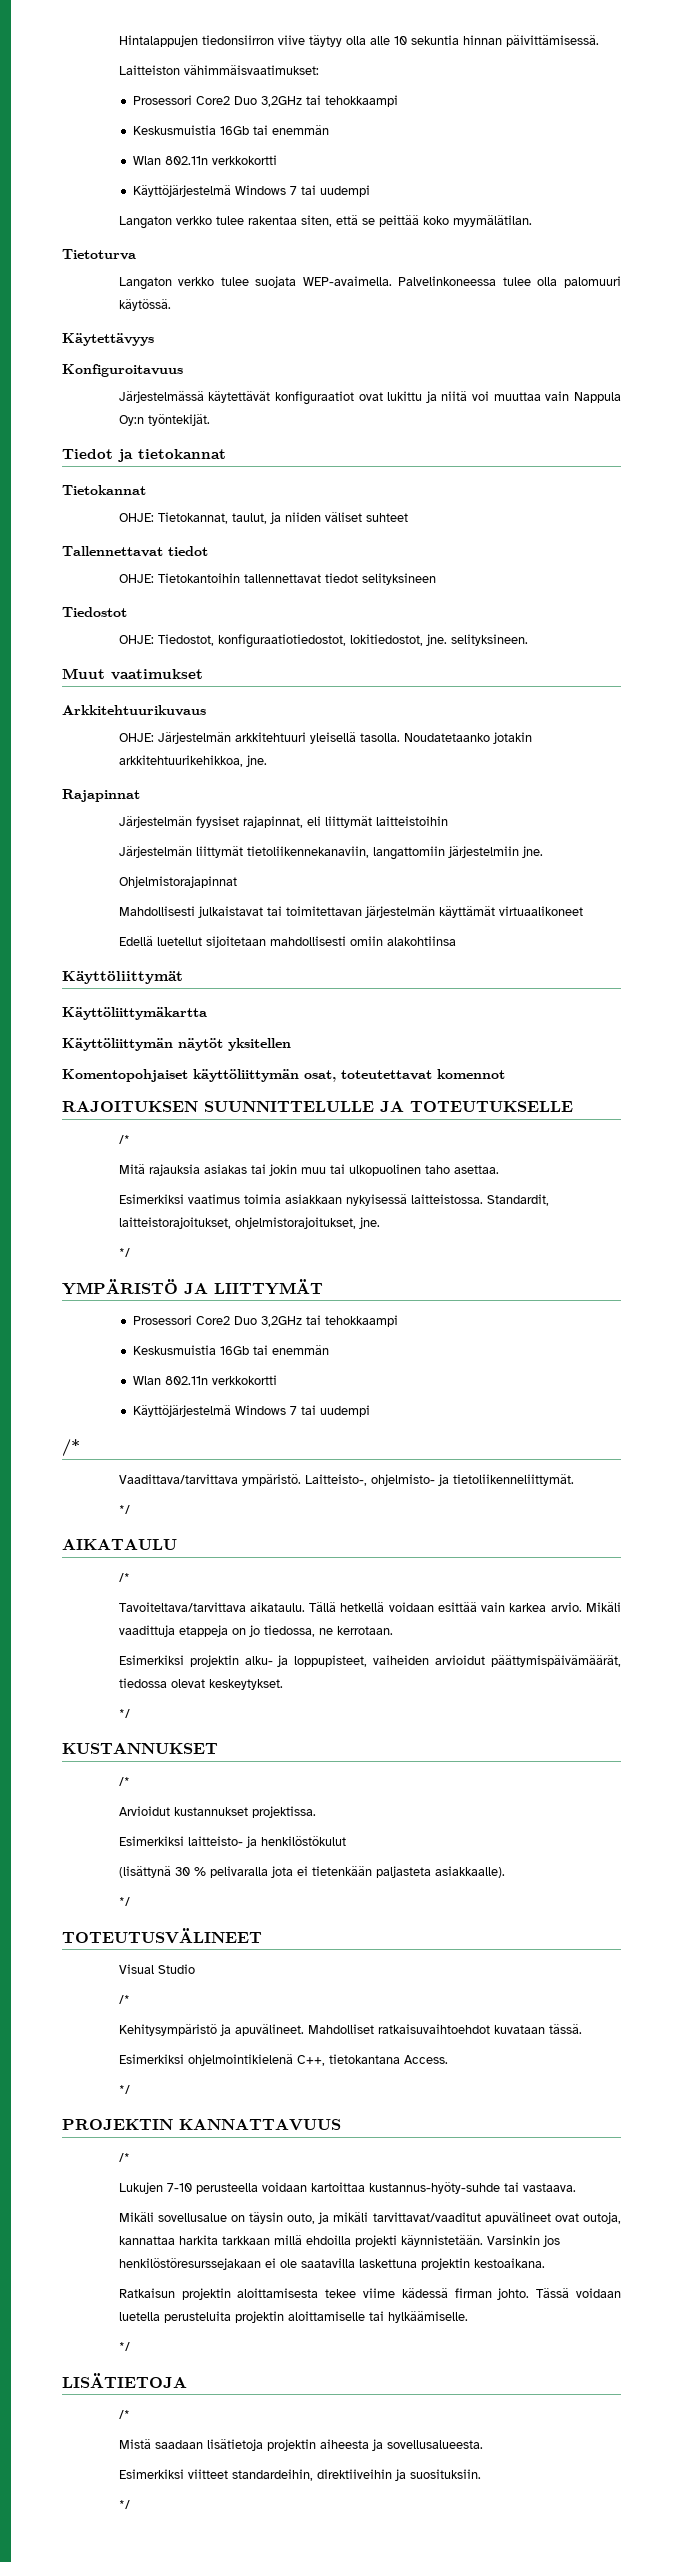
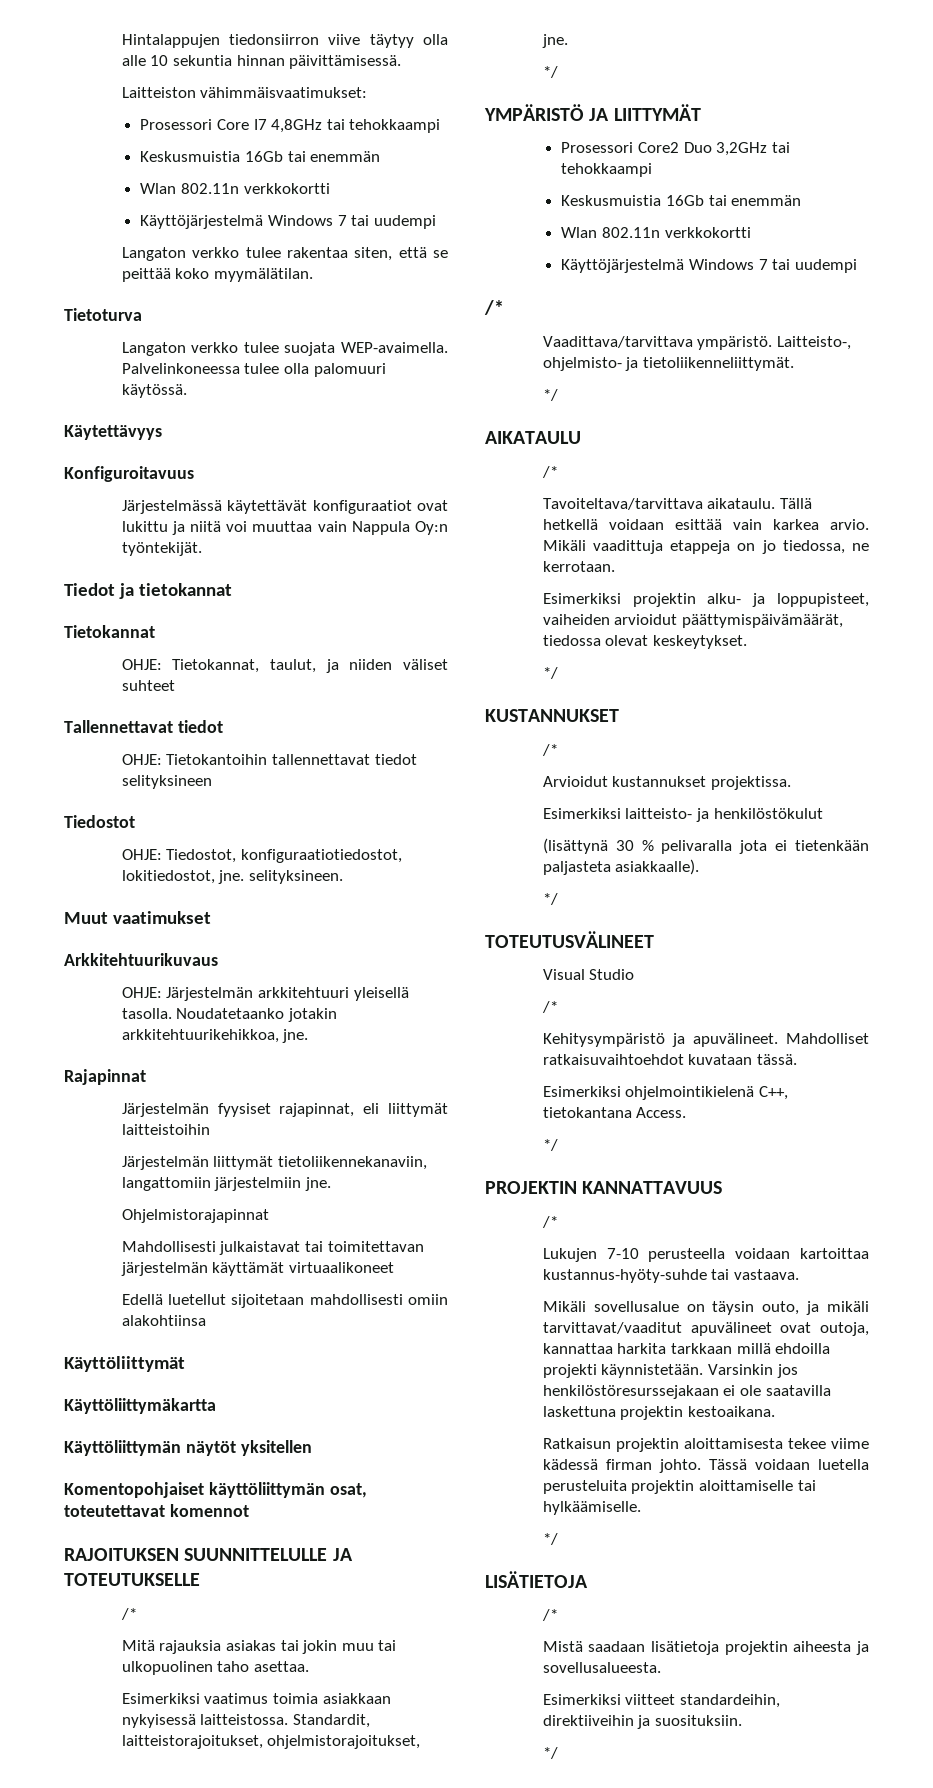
[196,96,303,107] Core2 Duo 3,2GHz -> [217,119,323,133] Core I7 4,8GHz

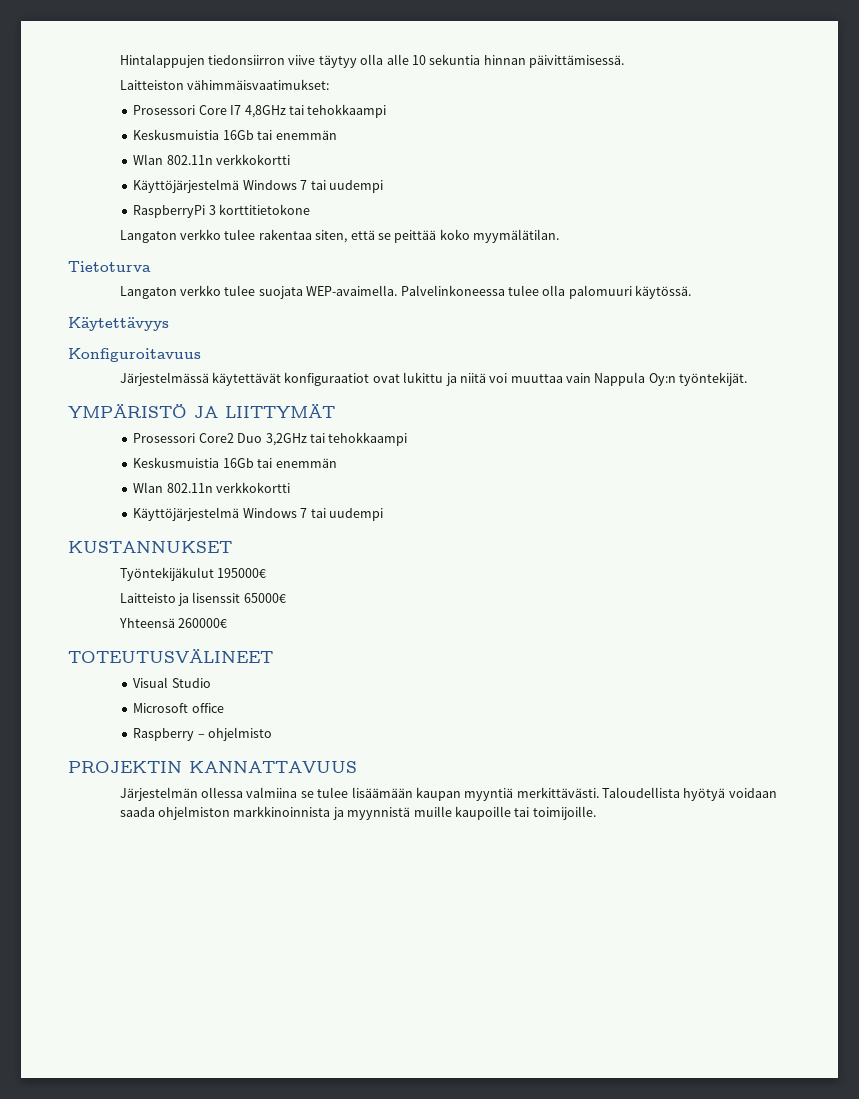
(436, 222) none -> [133,204,311,218] // RaspberryPi 3 korttitietokone
[64,583,232,599] [64,625,155,638] [121,659,449,673] [121,680,175,691] [64,720,223,733] [121,754,417,765] [121,775,212,789] [64,815,135,828] [121,849,402,863] [121,870,343,884] [64,911,211,924] [64,953,218,966] [121,987,409,1001] [121,1008,337,1022] [121,1029,309,1043] [64,1069,146,1085] [121,1103,448,1117] [121,1124,210,1135] [121,1156,427,1170] [121,1177,331,1191] [121,1209,269,1223] [121,1241,424,1255] [120,1262,394,1276] [121,1294,448,1308] [121,1315,206,1326] [64,1356,185,1372] [64,1398,216,1414] [64,1440,312,1456] [64,1482,367,1498] [64,1504,249,1517] [64,1548,353,1561] [64,1573,200,1586] [120,1608,137,1620] [121,1640,397,1654] [121,1661,309,1675] [121,1693,391,1704] [121,1714,370,1728] [121,1735,421,1749] [541,34,568,48] [542,66,558,78] // Tiedot ja tietokannat // Tietokannat // OHJE: Tietokannat, taulut, ja niiden väliset suhteet // Tallennettavat tiedot // OHJE: Tietokantoihin tallennettavat tiedot selityksineen // Tiedostot // OHJE: Tiedostot, konfiguraatiotiedostot, lokitiedostot, jne. selityksineen. // Muut vaatimukset // Arkkitehtuurikuvaus // OHJE: Järjestelmän arkkitehtuuri yleisellä tasolla. Noudatetaanko jotakin arkkitehtuurikehikkoa, jne. // Rajapinnat // Järjestelmän fyysiset rajapinnat, eli liittymät laitteistoihin // Järjestelmän liittymät tietoliikennekanaviin, langattomiin järjestelmiin jne. // Ohjelmistorajapinnat // Mahdollisesti julkaistavat tai toimitettavan järjestelmän käyttämät virtuaalikoneet // Edellä luetellut sijoitetaan mahdollisesti omiin alakohtiinsa // Käyttöliittymät // Käyttöliittymäkartta // Käyttöliittymän näytöt yksitellen // Komentopohjaiset käyttöliittymän osat, toteutettavat komennot // RAJOITUKSEN SUUNNITTELULLE JA TOTEUTUKSELLE // /* // Mitä rajauksia asiakas tai jokin muu tai ulkopuolinen taho asettaa. // Esimerkiksi vaatimus toimia asiakkaan nykyisessä laitteistossa. Standardit, laitteistorajoitukset, ohjelmistorajoitukset, jne. // */ -> (748, 379) none
[484,300,504,315] [542,336,851,350] [542,357,794,371] [542,389,558,401] [485,431,581,444] [541,466,558,478] [542,498,812,510] [542,519,869,530] [542,540,869,554] [542,561,615,572] [542,593,869,607] [542,614,843,628] [542,635,747,649] [542,667,558,679] [485,709,619,722] [541,744,558,756] [542,776,791,790] [542,808,823,822] [542,838,869,854] [542,859,700,875] [542,893,558,905] [485,931,654,948] [542,969,635,980] [541,1001,558,1013] [542,1033,869,1047] [542,1054,797,1065] [542,1086,788,1100] [542,1107,687,1118] [542,1139,558,1151] [485,1181,723,1194] [541,1216,558,1228] [542,1248,869,1262] [542,1269,799,1283] [542,1301,869,1315] [542,1322,869,1336] [542,1343,831,1354] [542,1364,798,1378] [542,1385,831,1399] [542,1406,775,1420] [542,1438,869,1452] [542,1459,869,1473] [542,1480,816,1494] [542,1501,641,1515] [542,1533,558,1545] [485,1571,588,1588] [541,1609,558,1621] [542,1641,869,1655] [542,1662,661,1673] [542,1694,780,1708] [542,1715,742,1729] [542,1747,558,1759] /* // Vaadittava/tarvittava ympäristö. Laitteisto-, ohjelmisto- ja tietoliikenneliittymät. // */ // AIKATAULU // /* // Tavoiteltava/tarvittava aikataulu. Tällä hetkellä voidaan esittää vain karkea arvio. Mikäli vaadittuja etappeja on jo tiedossa, ne kerrotaan. // Esimerkiksi projektin alku- ja loppupisteet, vaiheiden arvioidut päättymispäivämäärät, tiedossa olevat keskeytykset. // */ // KUSTANNUKSET // /* // Arvioidut kustannukset projektissa. // Esimerkiksi laitteisto- ja henkilöstökulut // (lisättynä 30 % pelivaralla jota ei tietenkään paljasteta asiakkaalle). // */ // TOTEUTUSVÄLINEET // Visual Studio // /* // Kehitysympäristö ja apuvälineet. Mahdolliset ratkaisuvaihtoehdot kuvataan tässä. // Esimerkiksi ohjelmointikielenä C++, tietokantana Access. // */ // PROJEKTIN KANNATTAVUUS // /* // Lukujen 7-10 perusteella voidaan kartoittaa kustannus-hyöty-suhde tai vastaava. // Mikäli sovellusalue on täysin outo, ja mikäli tarvittavat/vaaditut apuvälineet ovat outoja, kannattaa harkita tarkkaan millä ehdoilla projekti käynnistetään. Varsinkin jos henkilöstöresurssejakaan ei ole saatavilla laskettuna projektin kestoaikana. // Ratkaisun projektin aloittamisesta tekee viime kädessä firman johto. Tässä voidaan luetella perusteluita projektin aloittamiselle tai hylkäämiselle. // */ // LISÄTIETOJA // /* // Mistä saadaan lisätietoja projektin aiheesta ja sovellusalueesta. // Esimerkiksi viitteet standardeihin, direktiiveihin ja suosituksiin. // */ -> [68,541,232,553] [119,567,267,581] [119,592,286,606] [118,618,228,628] [68,649,273,663] [133,677,211,688] [133,703,224,713] [133,727,273,741] [68,761,357,773] [119,787,777,801] [119,806,596,820] KUSTANNUKSET // Työntekijäkulut 195000€ // Laitteisto ja lisenssit 65000€ // Yhteensä 260000€ // TOTEUTUSVÄLINEET // Visual Studio // Microsoft office // Raspberry – ohjelmisto // PROJEKTIN KANNATTAVUUS // Järjestelmän ollessa valmiina se tulee lisäämään kaupan myyntiä merkittävästi. Taloudellista hyötyä voidaan saada ohjelmiston markkinoinnista ja myynnistä muille kaupoille tai toimijoille.

